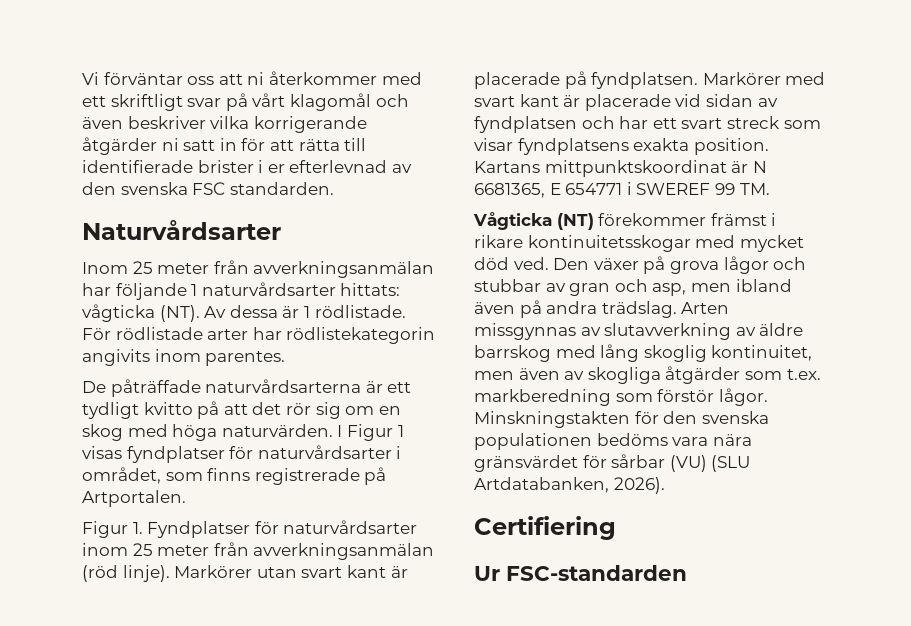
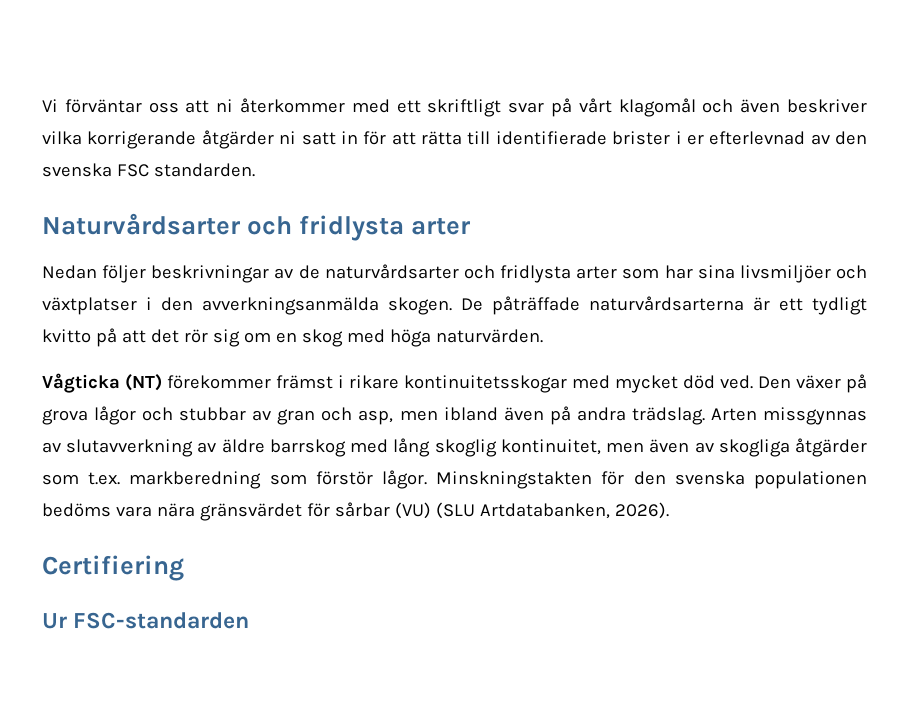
[82,260,435,278] [82,282,401,300] [82,304,406,322] [82,327,436,344] [82,349,286,366] // Inom 25 meter från avverkningsanmälan har följande 1 naturvårdsarter hittats: vågticka (NT). Av dessa är 1 rödlistade. För rödlistade arter har rödlistekategorin angivits inom parentes. // -> [247,215,472,241] [42,264,868,283] [42,297,452,315] och fridlysta arter // Nedan följer beskrivningar av de naturvårdsarter och fridlysta arter som har sina livsmiljöer och växtplatser i den avverkningsanmälda skogen.
[337,424,404,441] [82,445,402,463] [82,467,387,485] [82,490,186,507] [82,520,418,538] [82,542,435,560] [82,565,408,582] [474,71,826,89] [474,94,778,111] [474,116,821,133] [474,138,769,155] [474,160,767,177] [474,182,770,198] I Figur 1 visas fyndplatser för naturvårdsarter i området, som finns registrerade på Artportalen. // Figur 1. Fyndplatser för naturvårdsarter inom 25 meter från avverkningsanmälan (röd linje). Markörer utan svart kant är placerade på fyndplatsen. Markörer med svart kant är placerade vid sidan av fyndplatsen och har ett svart streck som visar fyndplatsens exakta position. Kartans mittpunktskoordinat är N 6681365, E 654771 i SWEREF 99 TM. -> (543, 336) none

